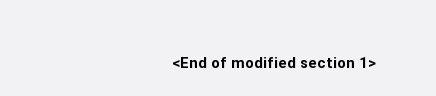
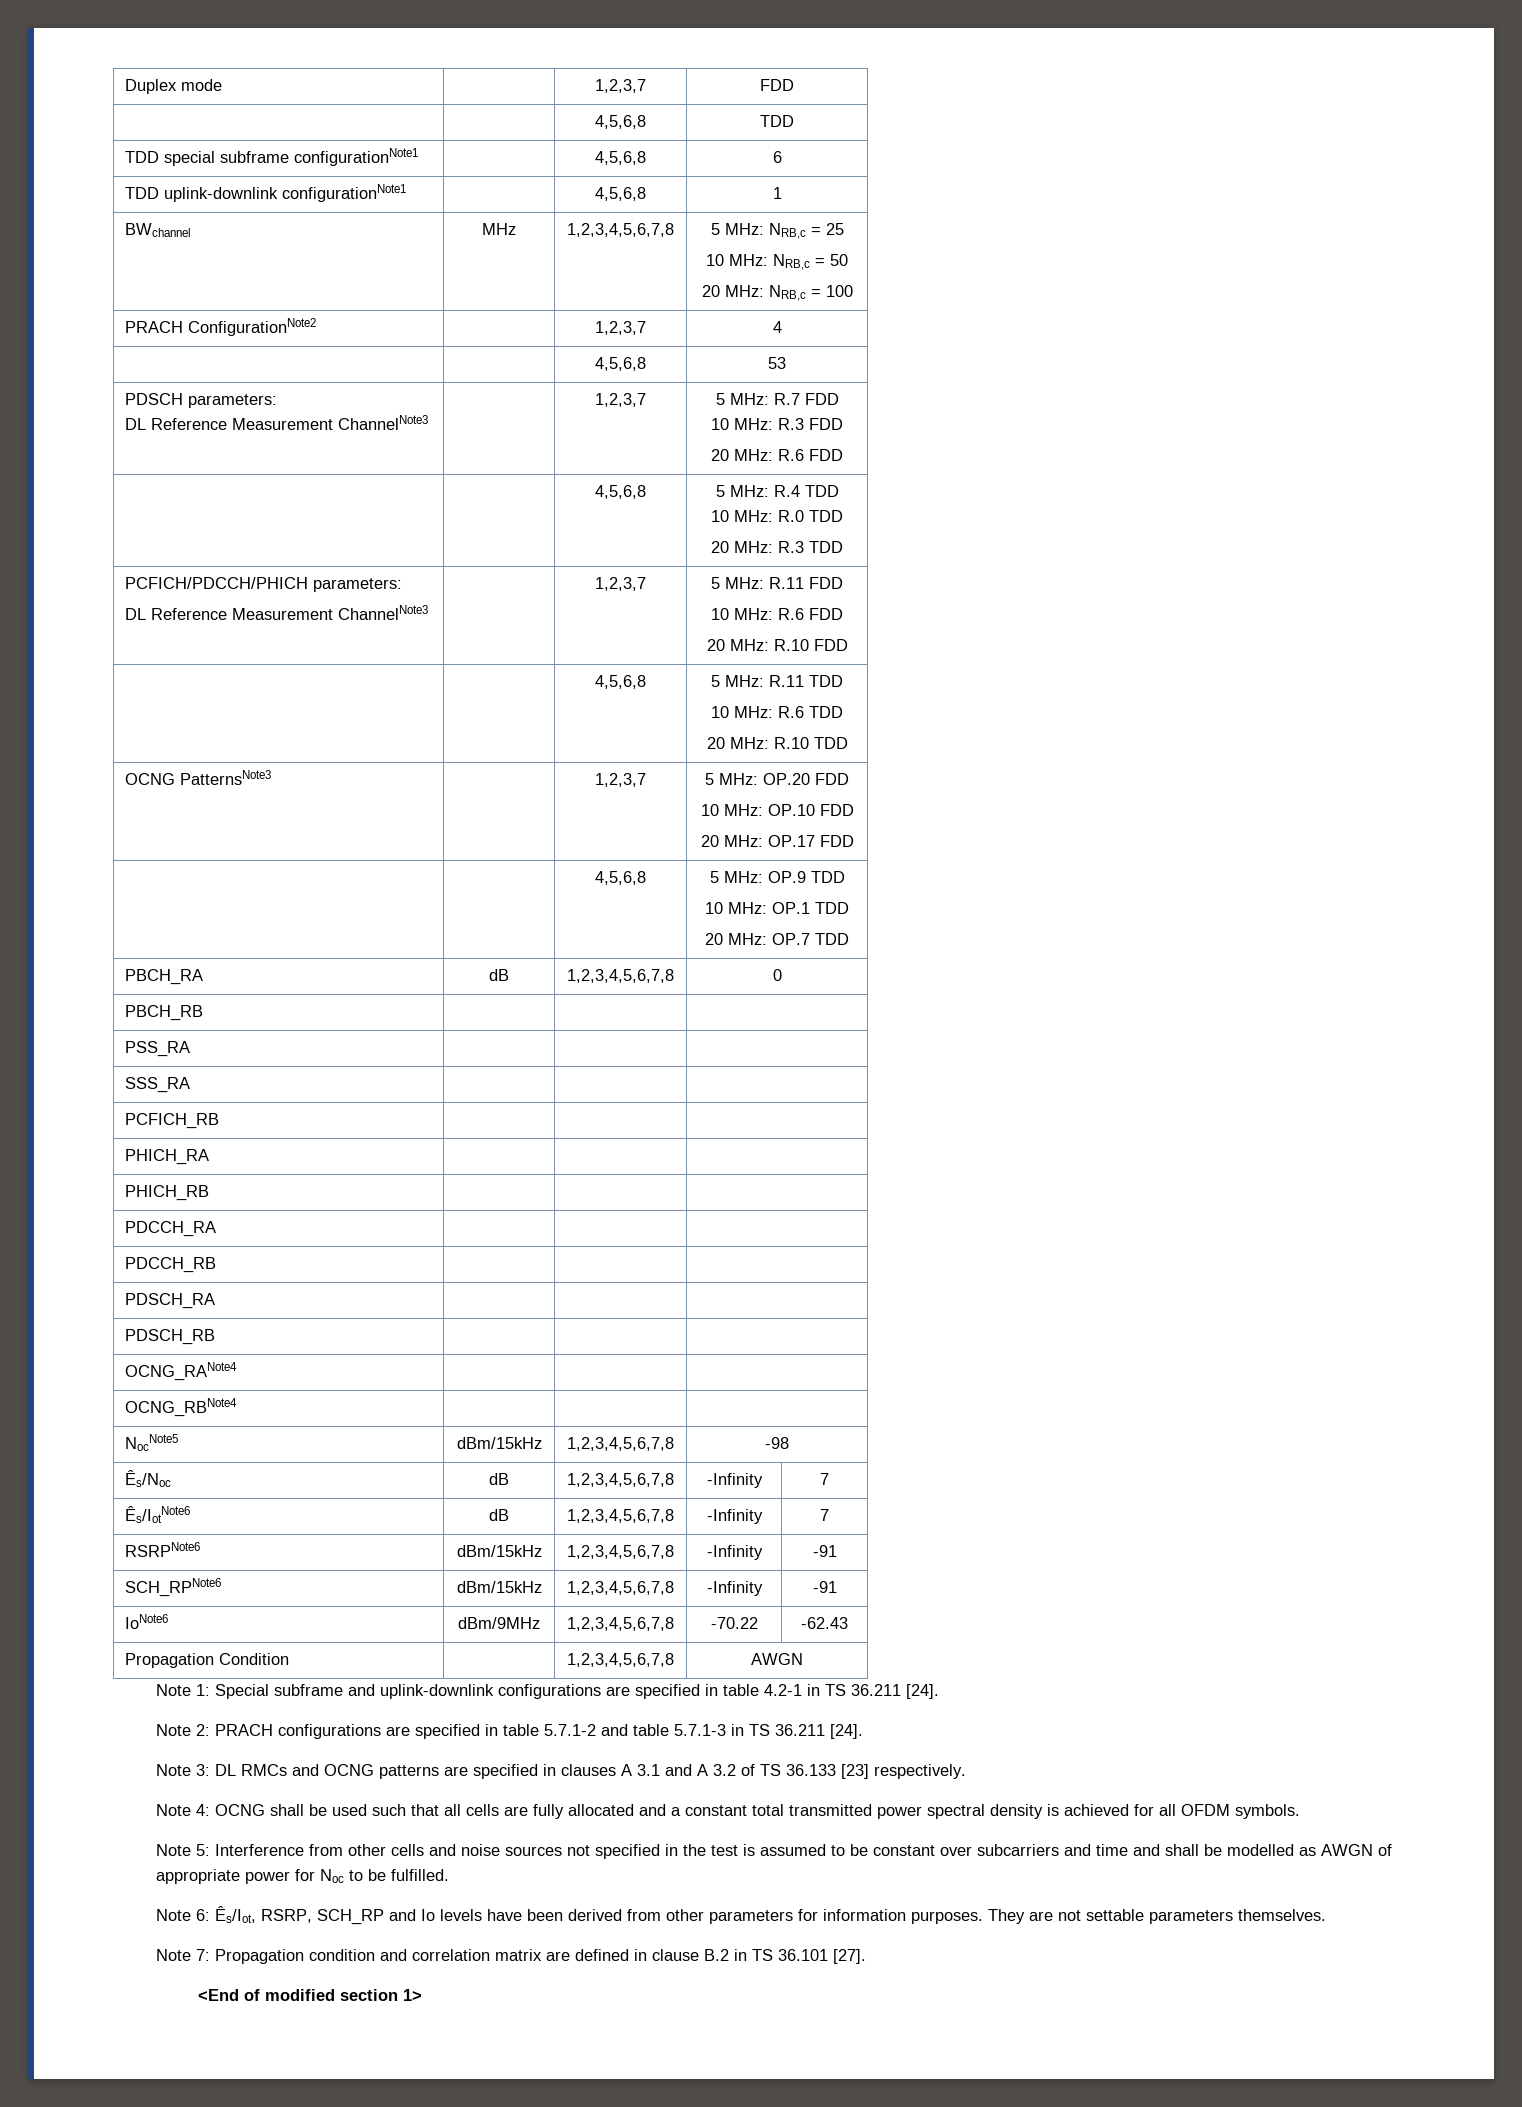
(171, 62) none -> [125,79,223,94] [595,79,646,93] [760,79,794,91] [595,115,646,129] [760,115,794,127] [125,148,419,166] [595,151,646,165] [772,151,782,163] [125,184,407,202] [595,187,646,201] [772,187,782,199] [125,223,192,237] [482,223,516,235] [567,223,674,237] [710,223,844,239] [706,254,848,270] [701,285,853,301] [125,318,317,336] [595,321,646,335] [772,321,782,333] [595,357,646,371] [768,357,786,369] [125,393,278,408] [125,415,429,430] [595,393,646,407] [715,393,839,405] [711,418,843,430] [711,449,843,461] [595,485,646,499] [715,485,839,497] [711,510,843,522] [711,541,843,553] [125,577,403,592] [125,605,429,620] [595,577,646,591] [711,577,843,589] [711,608,843,620] [706,639,848,651] [595,675,646,689] [711,675,843,687] [711,706,843,718] [706,737,848,749] [125,770,272,785] [595,773,646,787] [705,773,849,785] [700,804,854,816] [700,835,854,847] [595,871,646,885] [709,871,845,883] [705,902,849,914] [705,933,849,945] [125,969,204,985] [489,969,509,981] [567,969,674,983] [772,969,782,981] [125,1005,204,1021] [125,1041,191,1057] [125,1077,191,1093] [125,1113,220,1129] [125,1149,210,1165] [125,1185,210,1201] [125,1221,217,1237] [125,1257,217,1273] [125,1293,216,1309] [125,1329,216,1345] [125,1362,238,1381] [125,1398,238,1417] [125,1434,179,1451] [456,1437,542,1449] [567,1437,674,1451] [765,1437,789,1449] [125,1470,172,1487] [489,1473,509,1485] [567,1473,674,1487] [706,1473,763,1488] [820,1473,829,1485] [125,1506,191,1523] [489,1509,509,1521] [567,1509,674,1523] [706,1509,763,1524] [820,1509,829,1521] [125,1542,201,1557] [456,1545,542,1557] [567,1545,674,1559] [706,1545,763,1560] [812,1545,837,1557] [125,1578,222,1597] [456,1581,542,1593] [567,1581,674,1595] [706,1581,763,1596] [812,1581,837,1593] [125,1614,169,1629] [458,1617,540,1629] [567,1617,674,1631] [710,1617,758,1629] [801,1617,848,1629] [125,1653,290,1668] [567,1653,674,1667] [751,1653,803,1665] [155,1684,939,1699] [155,1724,863,1739] [155,1764,966,1779] [155,1804,1300,1819] [155,1844,1392,1859] [155,1869,449,1884] [155,1906,1326,1925] [155,1949,866,1964] Duplex mode | | 1,2,3,7 | FDD // | | 4,5,6,8 | TDD // TDD special subframe configurationNote1 | | 4,5,6,8 | 6 // TDD uplink-downlink configurationNote1 | | 4,5,6,8 | 1 // BWchannel | MHz | 1,2,3,4,5,6,7,8 | 5 MHz: NRB,c = 25 // 10 MHz: NRB,c = 50 // 20 MHz: NRB,c = 100 // PRACH ConfigurationNote2 | | 1,2,3,7 | 4 // | | 4,5,6,8 | 53 // PDSCH parameters: // DL Reference Measurement ChannelNote3 | | 1,2,3,7 | 5 MHz: R.7 FDD // 10 MHz: R.3 FDD // 20 MHz: R.6 FDD // | | 4,5,6,8 | 5 MHz: R.4 TDD // 10 MHz: R.0 TDD // 20 MHz: R.3 TDD // PCFICH/PDCCH/PHICH parameters: // DL Reference Measurement ChannelNote3 | | 1,2,3,7 | 5 MHz: R.11 FDD // 10 MHz: R.6 FDD // 20 MHz: R.10 FDD // | | 4,5,6,8 | 5 MHz: R.11 TDD // 10 MHz: R.6 TDD // 20 MHz: R.10 TDD // OCNG PatternsNote3 | | 1,2,3,7 | 5 MHz: OP.20 FDD // 10 MHz: OP.10 FDD // 20 MHz: OP.17 FDD // | | 4,5,6,8 | 5 MHz: OP.9 TDD // 10 MHz: OP.1 TDD // 20 MHz: OP.7 TDD // PBCH_RA | dB | 1,2,3,4,5,6,7,8 | 0 // PBCH_RB | | | // PSS_RA | | | // SSS_RA | | | // PCFICH_RB | | | // PHICH_RA | | | // PHICH_RB | | | // PDCCH_RA | | | // PDCCH_RB | | | // PDSCH_RA | | | // PDSCH_RB | | | // OCNG_RANote4 | | | // OCNG_RBNote4 | | | // NocNote5 | dBm/15kHz | 1,2,3,4,5,6,7,8 | -98 // Ês/Noc | dB | 1,2,3,4,5,6,7,8 | -Infinity | 7 // Ês/IotNote6 | dB | 1,2,3,4,5,6,7,8 | -Infinity | 7 // RSRPNote6 | dBm/15kHz | 1,2,3,4,5,6,7,8 | -Infinity | -91 // SCH_RPNote6 | dBm/15kHz | 1,2,3,4,5,6,7,8 | -Infinity | -91 // IoNote6 | dBm/9MHz | 1,2,3,4,5,6,7,8 | -70.22 | -62.43 // Propagation Condition | | 1,2,3,4,5,6,7,8 | AWGN // Note 1: Special subframe and uplink-downlink configurations are specified in table 4.2-1 in TS 36.211 [24]. // Note 2: PRACH configurations are specified in table 5.7.1-2 and table 5.7.1-3 in TS 36.211 [24]. // Note 3: DL RMCs and OCNG patterns are specified in clauses A 3.1 and A 3.2 of TS 36.133 [23] respectively. // Note 4: OCNG shall be used such that all cells are fully allocated and a constant total transmitted power spectral density is achieved for all OFDM symbols. // Note 5: Interference from other cells and noise sources not specified in the test is assumed to be constant over subcarriers and time and shall be modelled as AWGN of appropriate power for Noc to be fulfilled. // Note 6: Ês/Iot, RSRP, SCH_RP and Io levels have been derived from other parameters for information purposes. They are not settable parameters themselves. // Note 7: Propagation condition and correlation matrix are defined in clause B.2 in TS 36.101 [27]. //

